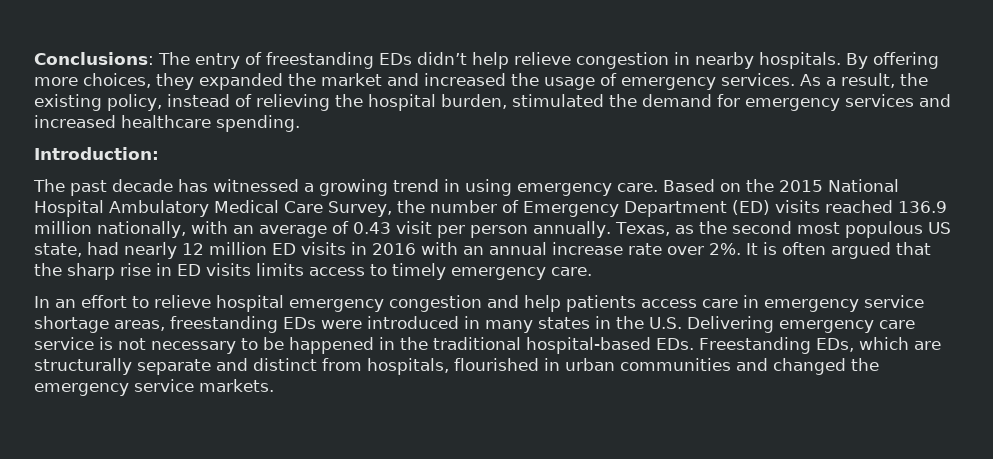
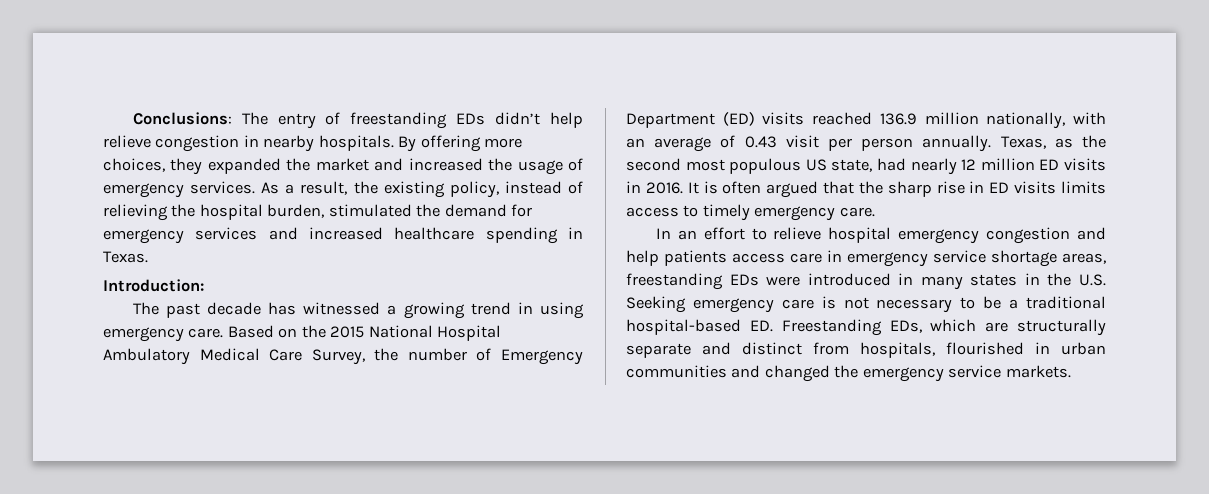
[216,115,300,132] spending. -> [485,227,583,244] [103,251,148,263] spending in Texas.
[372,242,741,255] 2016 with an annual increase rate over 2%. -> [645,182,683,194] 2016.
[687,316,774,333] Delivering -> [626,296,686,313] Seeking
[34,337,94,350] service -> (814, 304) none
[289,337,428,354] happened in the -> [1009,299,1019,309] a
[656,338,694,350] EDs. -> [749,320,773,332] ED.

